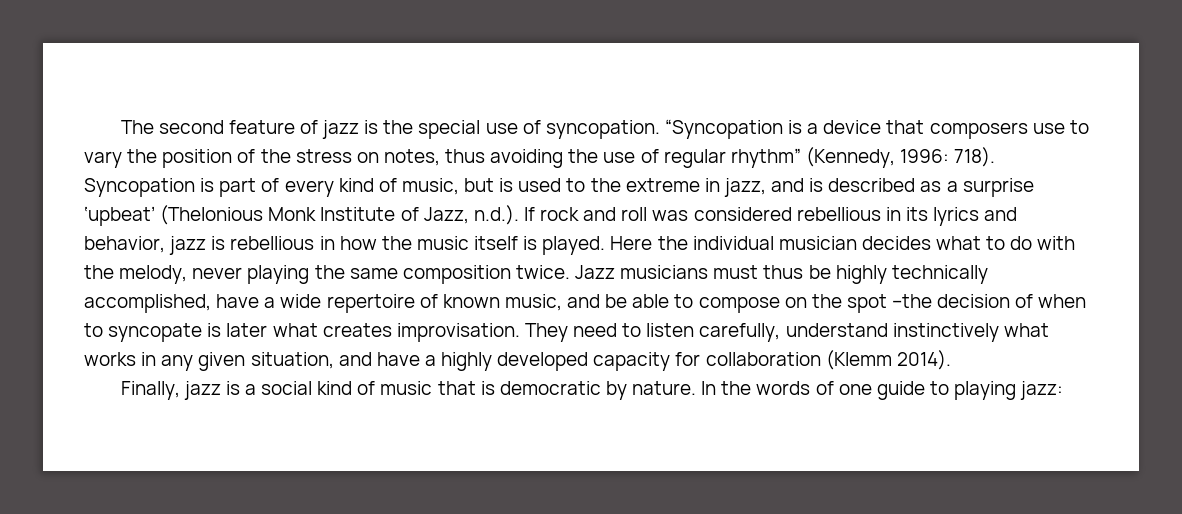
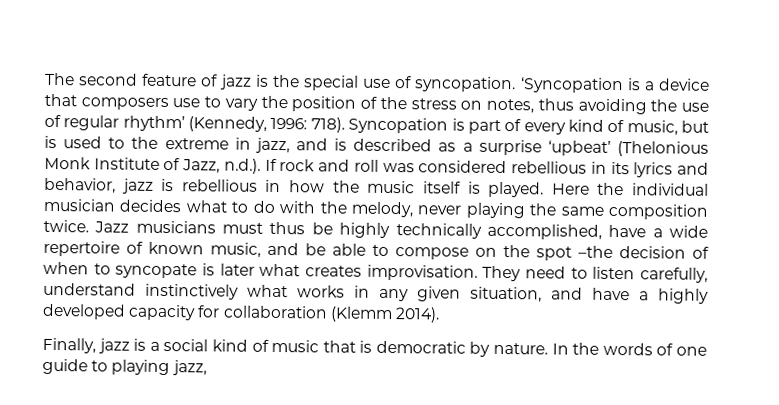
[664,119,783,139] “Syncopation -> [519,77,624,94] ‘Syncopation
[730,148,801,168] rhythm” -> [122,115,185,132] rhythm’
[1020,381,1064,400] jazz: -> [171,360,207,376] jazz,

